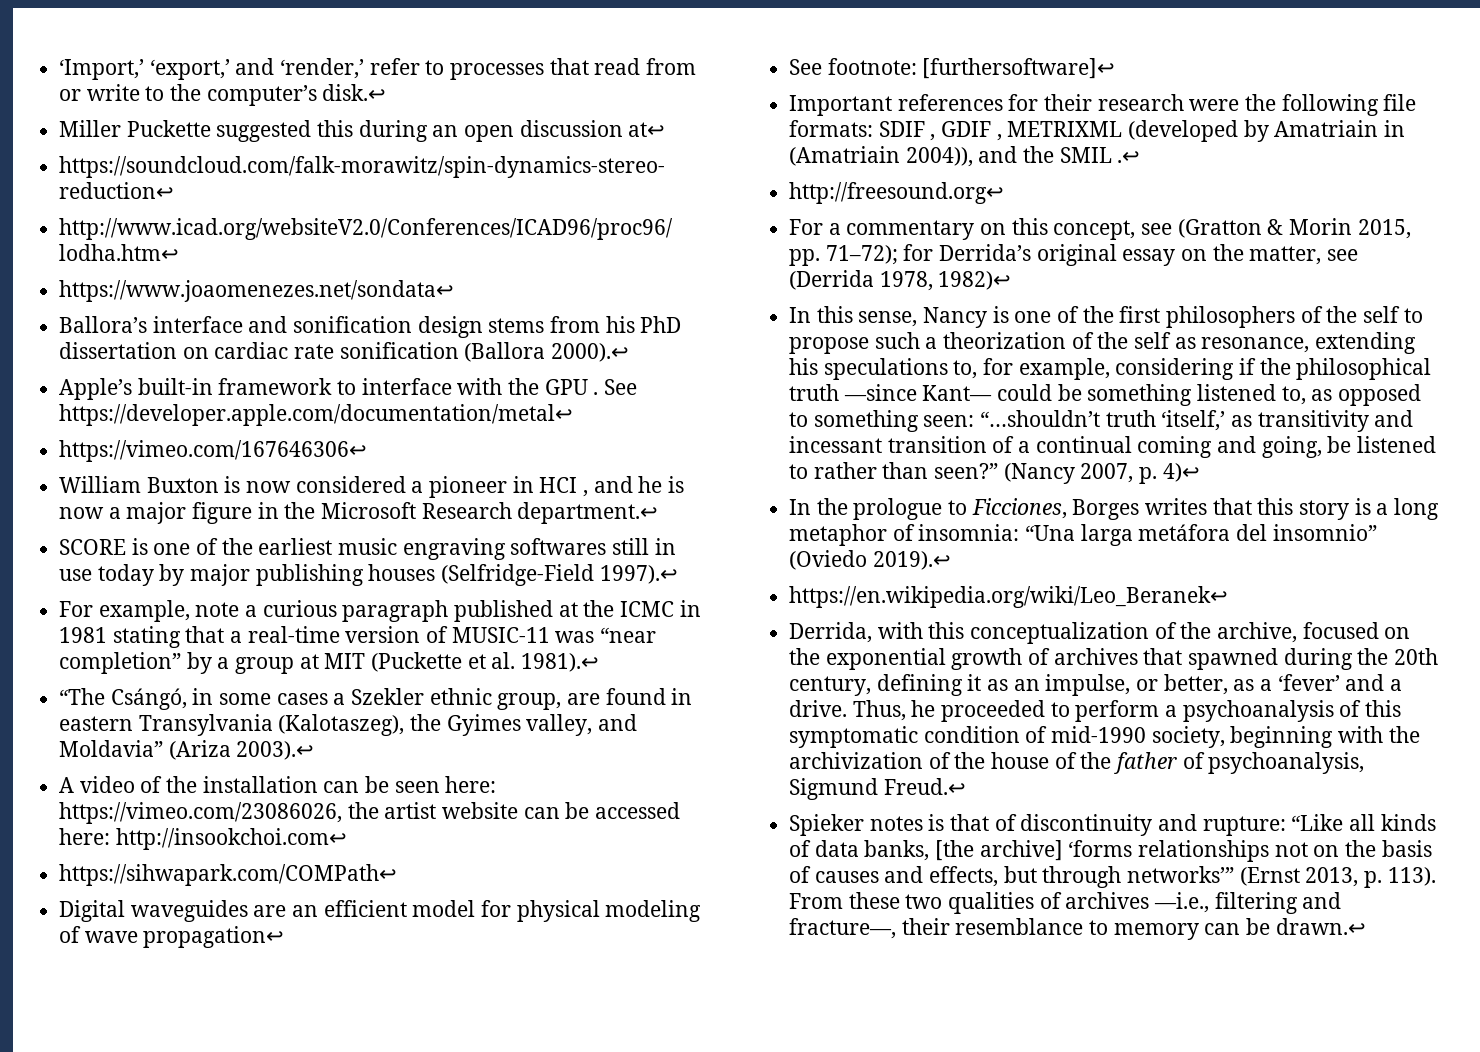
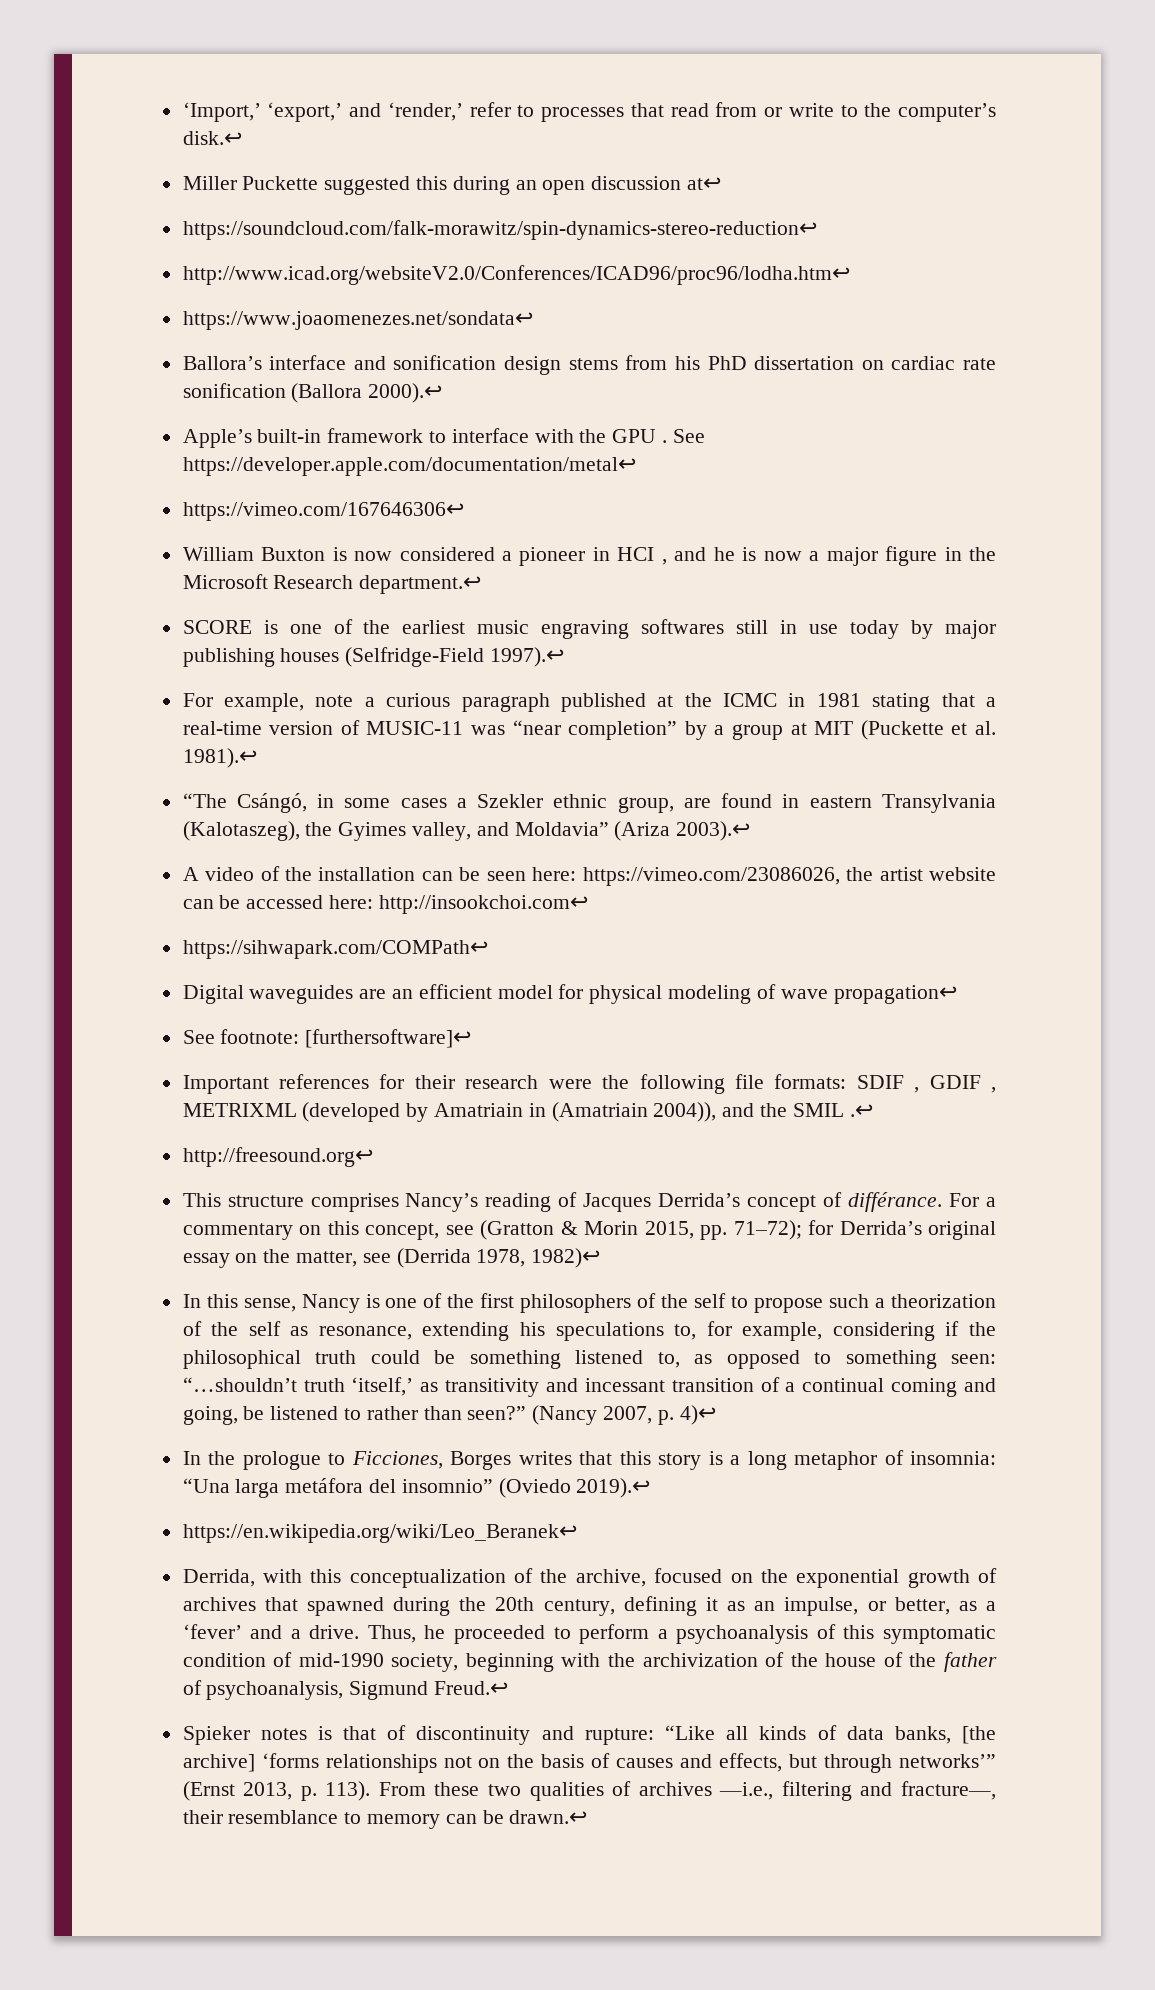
(1005, 193) none -> [182,1192,943,1212] This structure comprises Nancy’s reading of Jacques Derrida’s concept of différance.
[843,384,993,401] —since Kant— -> (357, 1357) none

